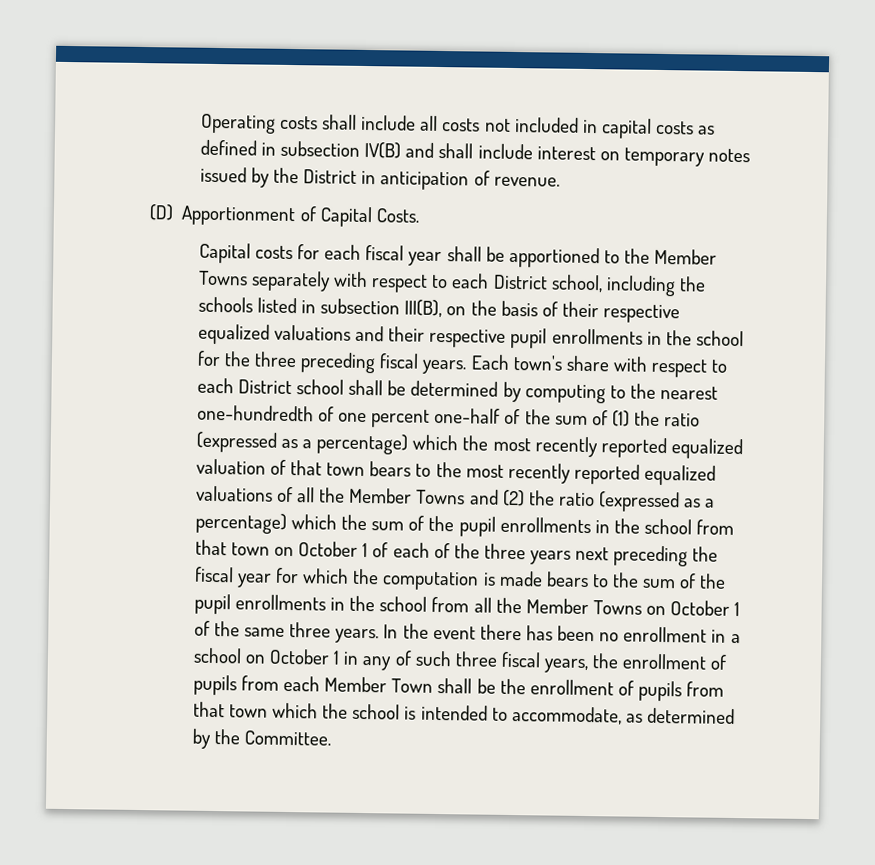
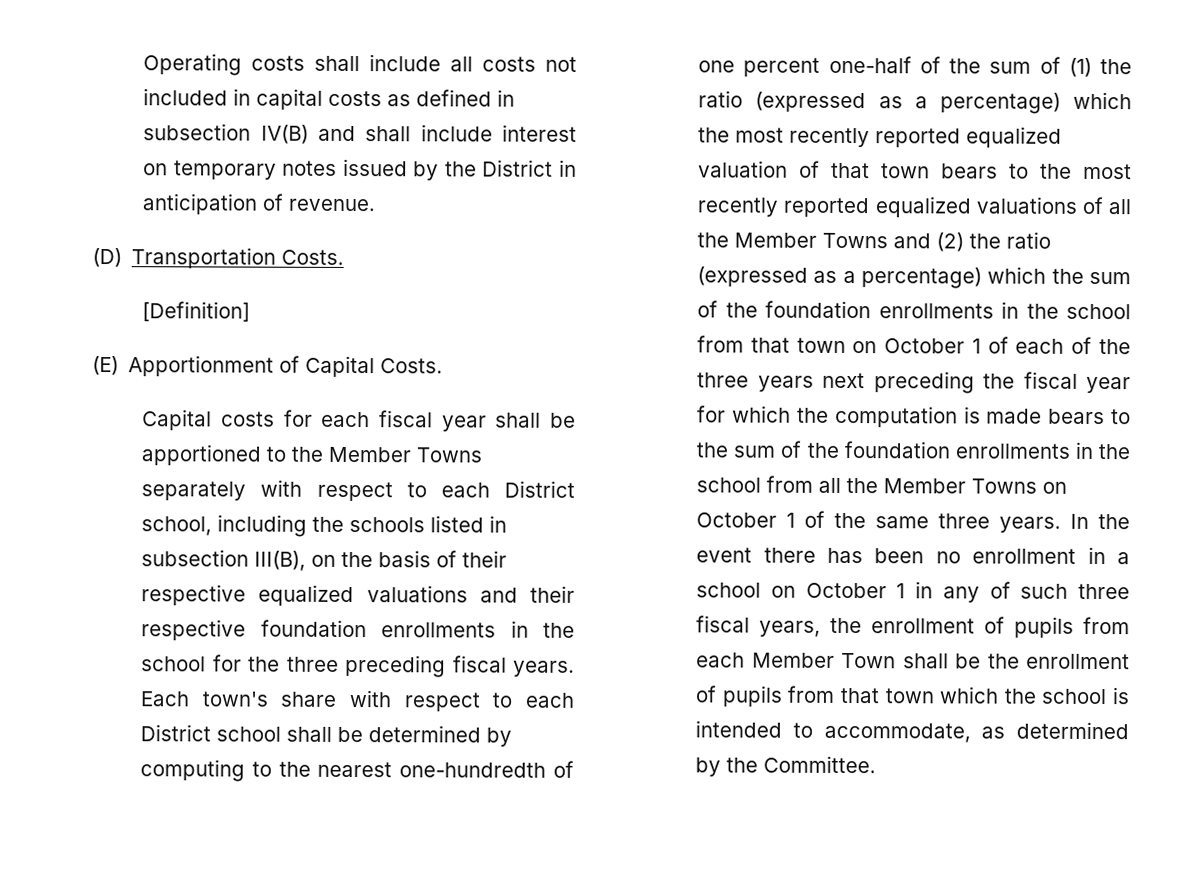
(174, 212) none -> [131,247,345,269] [142,301,251,322] [92,355,120,376] Transportation Costs. // [Definition] // (E)
[510,327,548,349] pupil -> [260,619,367,638] foundation
[458,516,496,537] pupil -> [765,300,872,319] foundation
[193,593,231,615] pupil -> [843,440,951,459] foundation

